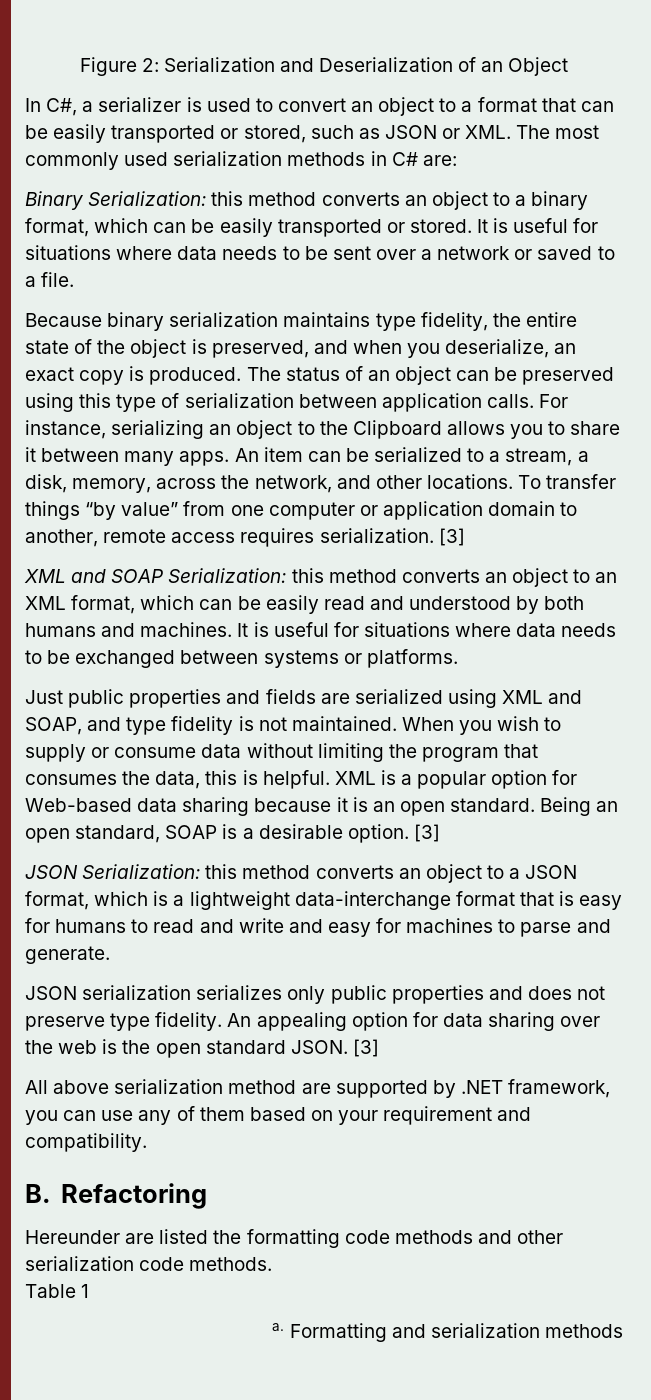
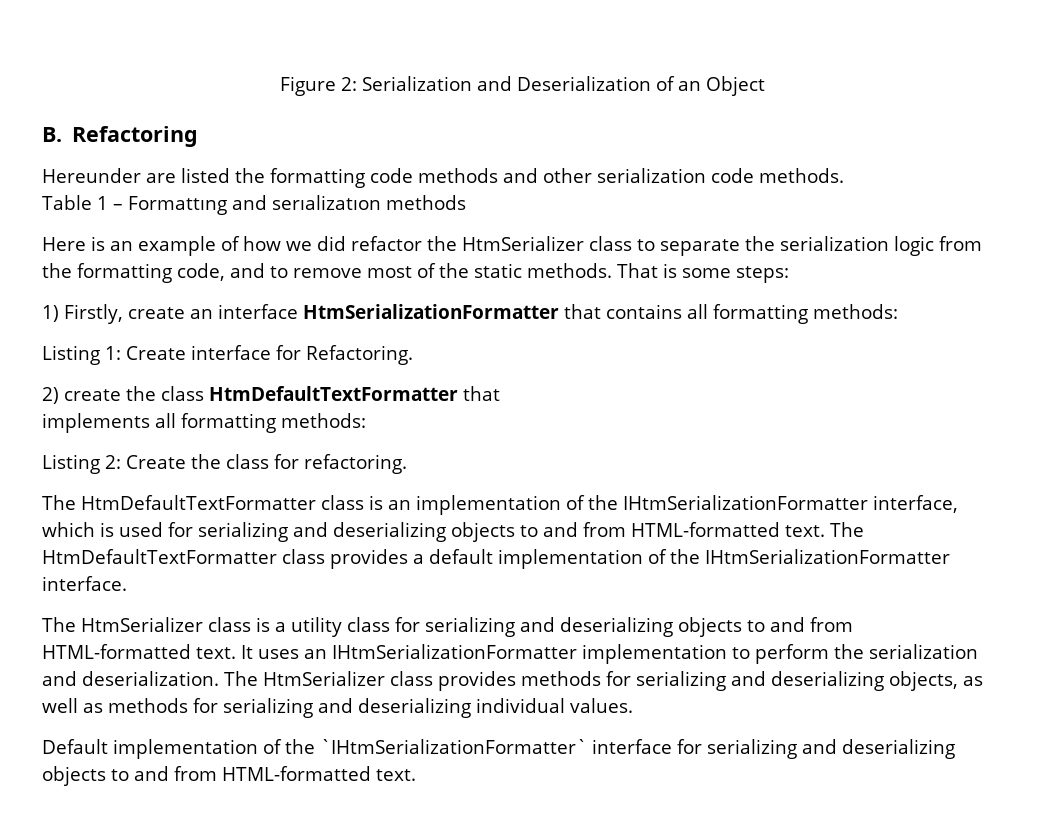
[25,97,614,116] [25,124,600,143] [25,151,457,170] [25,191,589,210] [25,218,599,237] [25,245,615,260] [25,272,75,287] [25,312,577,331] [25,339,577,358] [25,366,615,385] [25,393,569,412] [25,420,621,439] [25,447,589,466] [25,474,617,493] [25,501,578,520] [25,528,465,547] [24,568,618,587] [25,595,585,614] [25,622,617,637] [25,649,458,668] [25,689,583,708] [25,716,562,735] [25,743,539,762] [25,770,578,789] [25,797,619,816] [25,824,440,843] [25,864,578,883] [25,891,623,910] [25,918,611,937] [25,946,110,964] [25,985,606,1004] [25,1012,601,1031] [25,1039,379,1058] [25,1079,611,1098] [25,1106,532,1125] [25,1133,147,1152] // In C#, a serializer is used to convert an object to a format that can be easily transported or stored, such as JSON or XML. The most commonly used serialization methods in C# are: // Binary Serialization: this method converts an object to a binary format, which can be easily transported or stored. It is useful for situations where data needs to be sent over a network or saved to a file. // Because binary serialization maintains type fidelity, the entire state of the object is preserved, and when you deserialize, an exact copy is produced. The status of an object can be preserved using this type of serialization between application calls. For instance, serializing an object to the Clipboard allows you to share it between many apps. An item can be serialized to a stream, a disk, memory, across the network, and other locations. To transfer things “by value” from one computer or application domain to another, remote access requires serialization. [3] // XML and SOAP Serialization: this method converts an object to an XML format, which can be easily read and understood by both humans and machines. It is useful for situations where data needs to be exchanged between systems or platforms. // Just public properties and fields are serialized using XML and SOAP, and type fidelity is not maintained. When you wish to supply or consume data without limiting the program that consumes the data, this is helpful. XML is a popular option for Web-based data sharing because it is an open standard. Being an open standard, SOAP is a desirable option. [3] // JSON Serialization: this method converts an object to a JSON format, which is a lightweight data-interchange format that is easy for humans to read and write and easy for machines to parse and generate. // JSON serialization serializes only public properties and does not preserve type fidelity. An appealing option for data sharing over the web is the open standard JSON. [3] // All above serialization method are supported by .NET framework, you can use any of them based on your requirement and compatibility. -> (765, 86) none
[272,1323,623,1342] // a. Formatting and serialization methods -> [112,195,466,215] [42,236,982,256] [42,263,789,283] [42,304,898,324] [42,345,413,365] [42,386,500,404] [42,413,366,433] [42,454,407,474] [42,495,958,515] [42,522,864,542] [42,549,950,569] [42,576,127,591] [42,617,853,637] [42,644,978,664] [42,671,983,691] [42,698,633,718] [42,739,955,759] [42,766,416,786] – Formattıng and serıalizatıon methods // Here is an example of how we did refactor the HtmSerializer class to separate the serialization logic from the formatting code, and to remove most of the static methods. That is some steps: // 1) Firstly, create an interface HtmSerializationFormatter that contains all formatting methods: // Listing 1: Create interface for Refactoring. // 2) create the class HtmDefaultTextFormatter that // implements all formatting methods: // Listing 2: Create the class for refactoring. // The HtmDefaultTextFormatter class is an implementation of the IHtmSerializationFormatter interface, which is used for serializing and deserializing objects to and from HTML-formatted text. The HtmDefaultTextFormatter class provides a default implementation of the IHtmSerializationFormatter interface. // The HtmSerializer class is a utility class for serializing and deserializing objects to and from HTML-formatted text. It uses an IHtmSerializationFormatter implementation to perform the serialization and deserialization. The HtmSerializer class provides methods for serializing and deserializing objects, as well as methods for serializing and deserializing individual values. // Default implementation of the `IHtmSerializationFormatter` interface for serializing and deserializing objects to and from HTML-formatted text.

